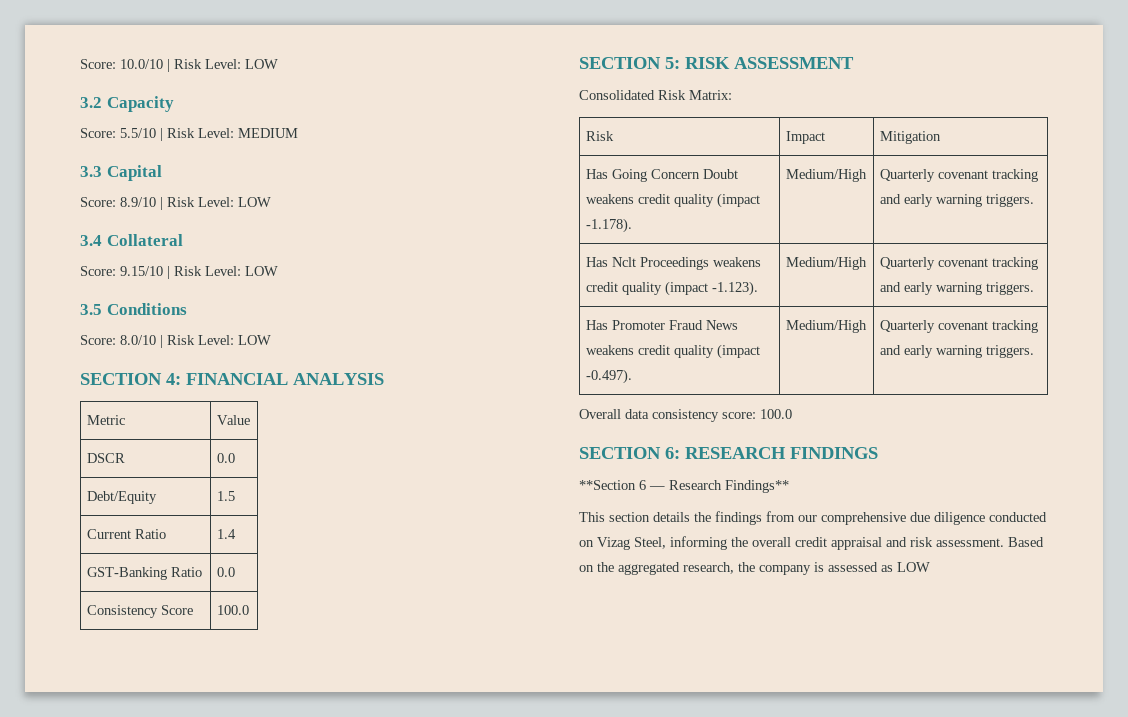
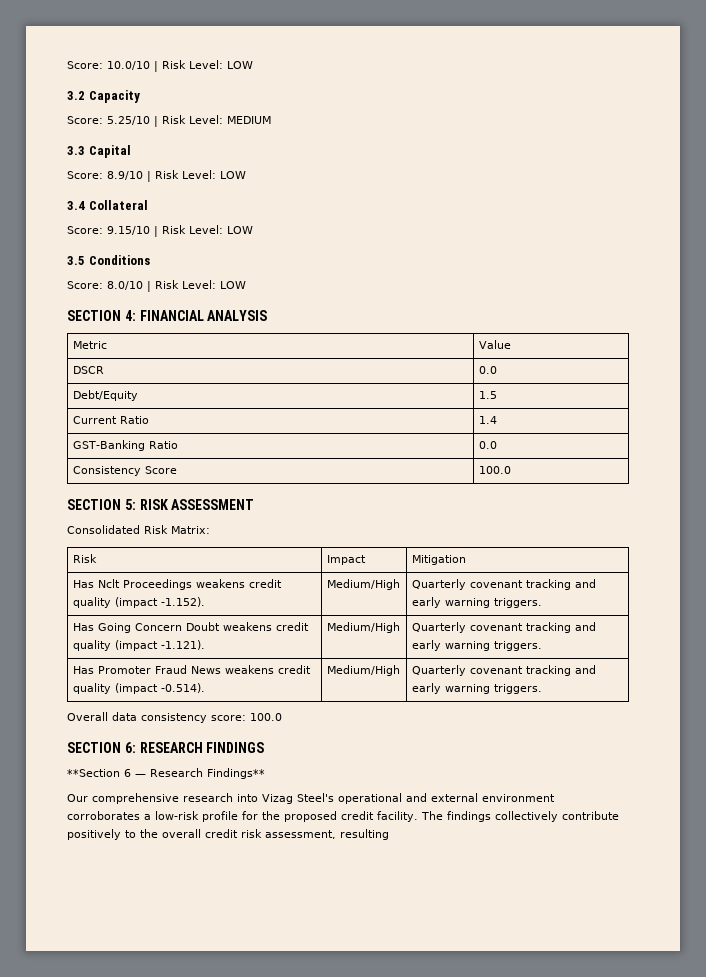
[120,128,156,138] 5.5/10 -> [107,116,150,125] 5.25/10
[611,169,738,182] [585,193,760,208] [585,218,632,233] [785,169,867,182] [879,169,1038,182] [879,194,1034,207] [585,257,761,270] [585,281,758,296] Going Concern Doubt weakens credit quality (impact -1.178). | Medium/High | Quarterly covenant tracking and early warning triggers. // Has Nclt Proceedings weakens credit quality (impact -1.123). -> [97,579,282,590] [72,597,205,608] [326,579,400,590] [411,579,596,590] [411,597,542,608] [72,622,309,633] [72,640,205,651] Nclt Proceedings weakens credit quality (impact -1.152). | Medium/High | Quarterly covenant tracking and early warning triggers. // Has Going Concern Doubt weakens credit quality (impact -1.121).
[585,369,632,384] -0.497). -> [160,683,205,693] -0.514).
[579,511,1047,525] [579,536,1044,550] [579,562,930,575] This section details the findings from our comprehensive due diligence conducted on Vizag Steel, informing the overall credit appraisal and risk assessment. Based on the aggregated research, the company is assessed as LOW -> [67,793,555,804] [67,811,619,822] [67,829,389,840] Our comprehensive research into Vizag Steel's operational and external environment corroborates a low-risk profile for the proposed credit facility. The findings collectively contribute positively to the overall credit risk assessment, resulting

